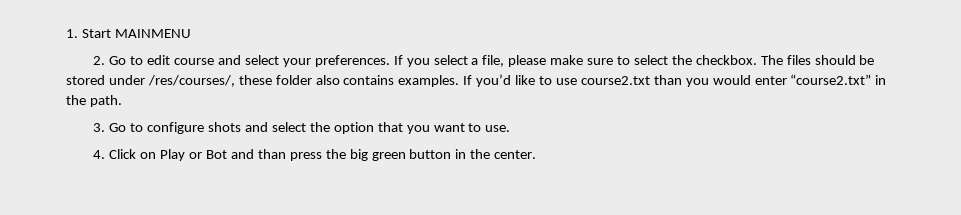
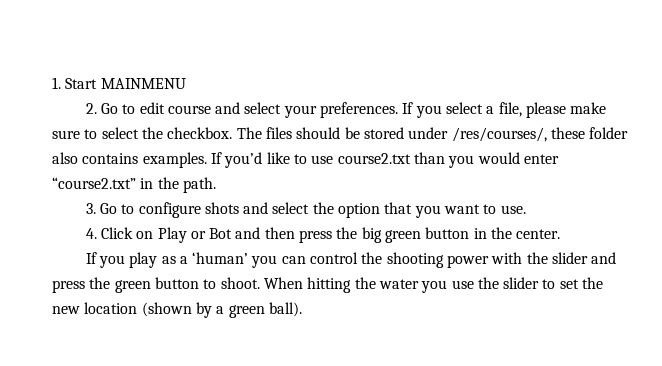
[257,149,286,159] than -> [264,227,295,239] then
(537, 154) none -> [85,252,617,268] [52,277,604,293] [52,302,302,318] // If you play as a ‘human’ you can control the shooting power with the slider and press the green button to shoot. When hitting the water you use the slider to set the new location (shown by a green ball).

